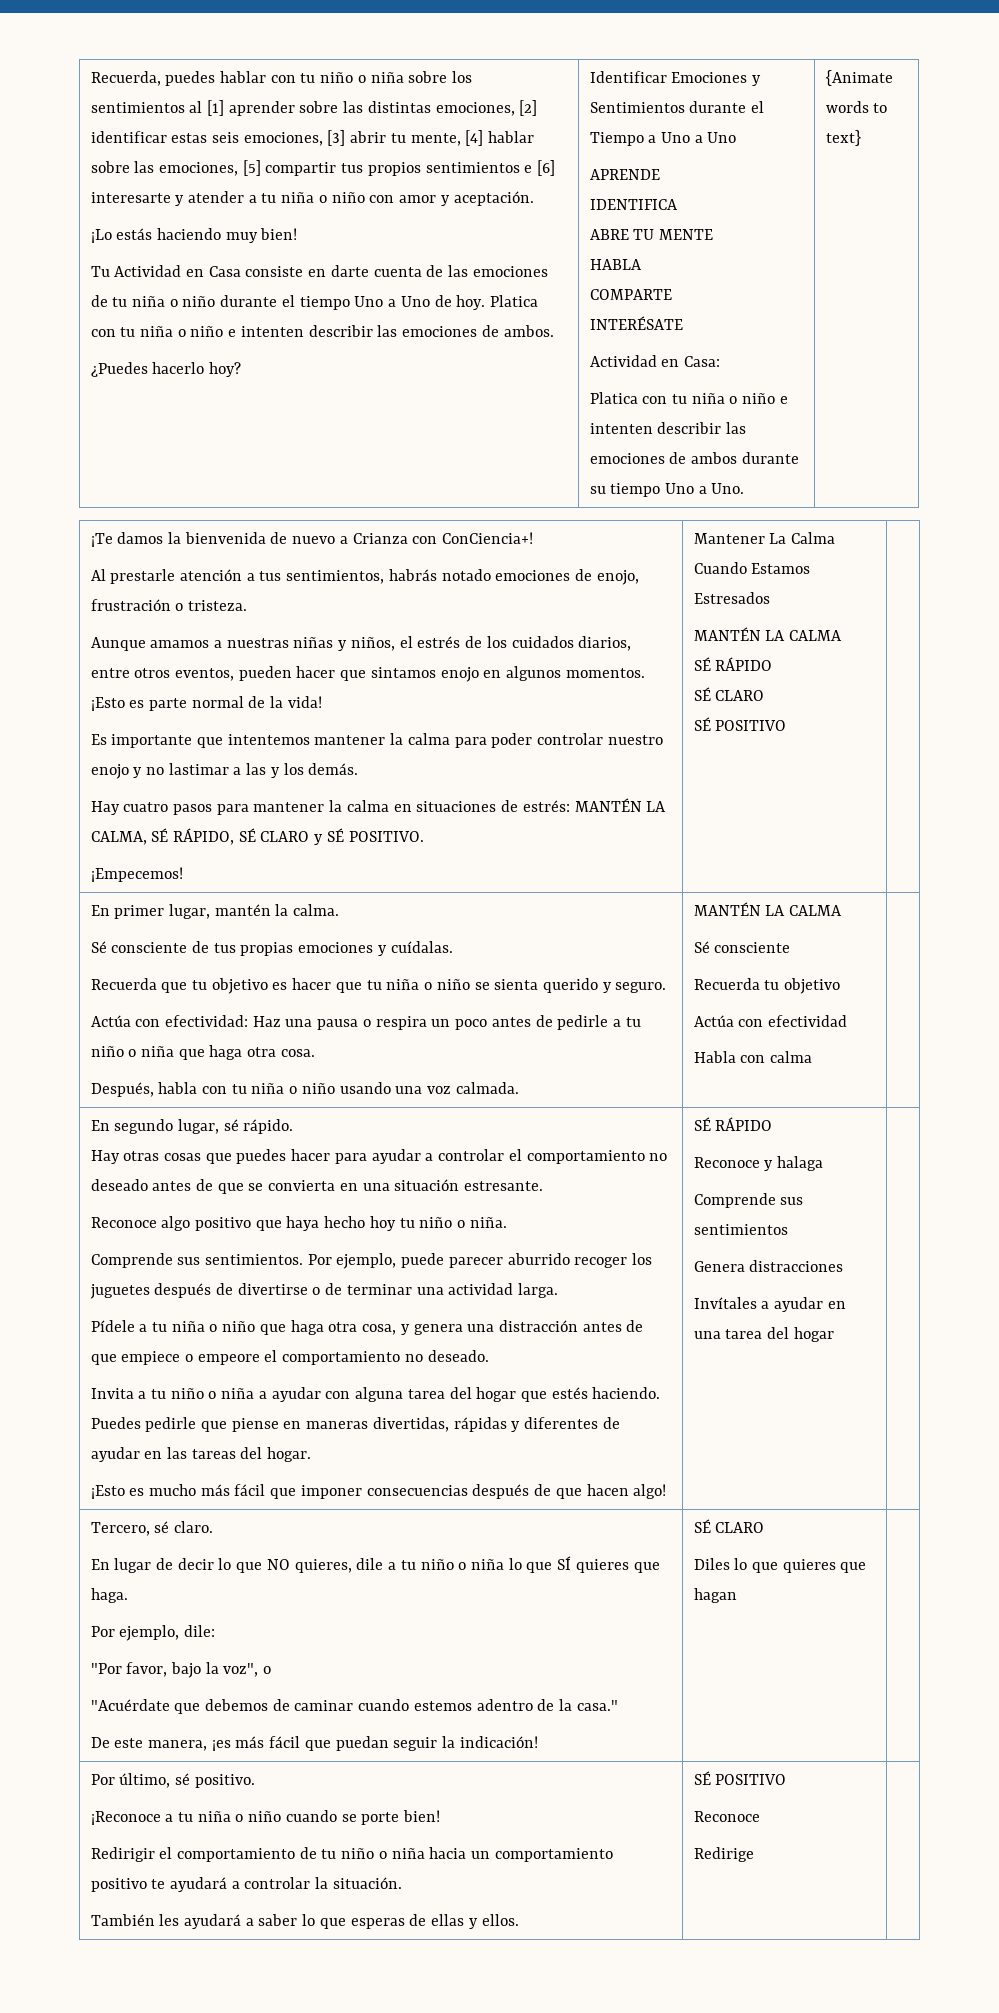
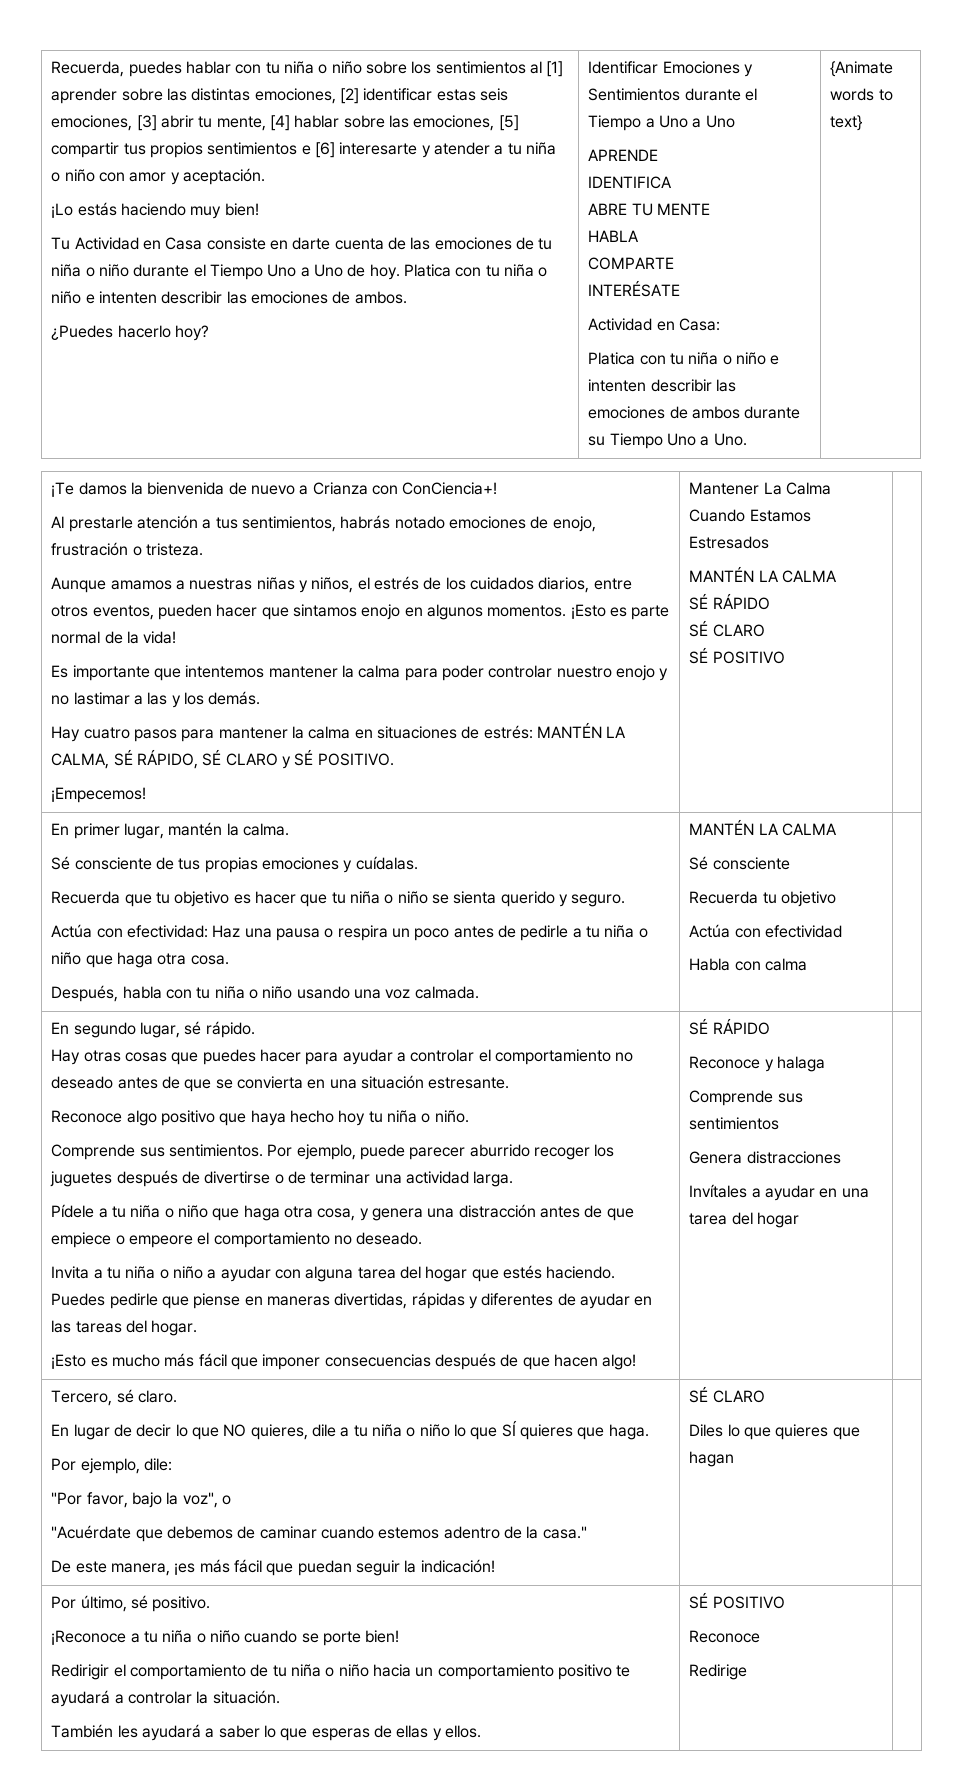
[320,72,404,83] niño o niña -> [284,61,362,74] niña o niño
[299,296,350,310] tiempo -> [210,264,264,280] Tiempo
[610,483,661,497] tiempo -> [609,433,663,449] Tiempo
[90,1046,174,1057] niño o niña -> [604,925,648,938] [51,952,82,965] niña o niño
[419,1217,507,1228] niño o niña. -> [386,1110,469,1123] niña o niño.
[170,1388,255,1399] niño o niña -> [125,1266,204,1279] niña o niño
[420,1559,504,1570] niño o niña -> [371,1424,450,1437] niña o niño
[341,1848,425,1859] niño o niña -> [291,1664,369,1677] niña o niño

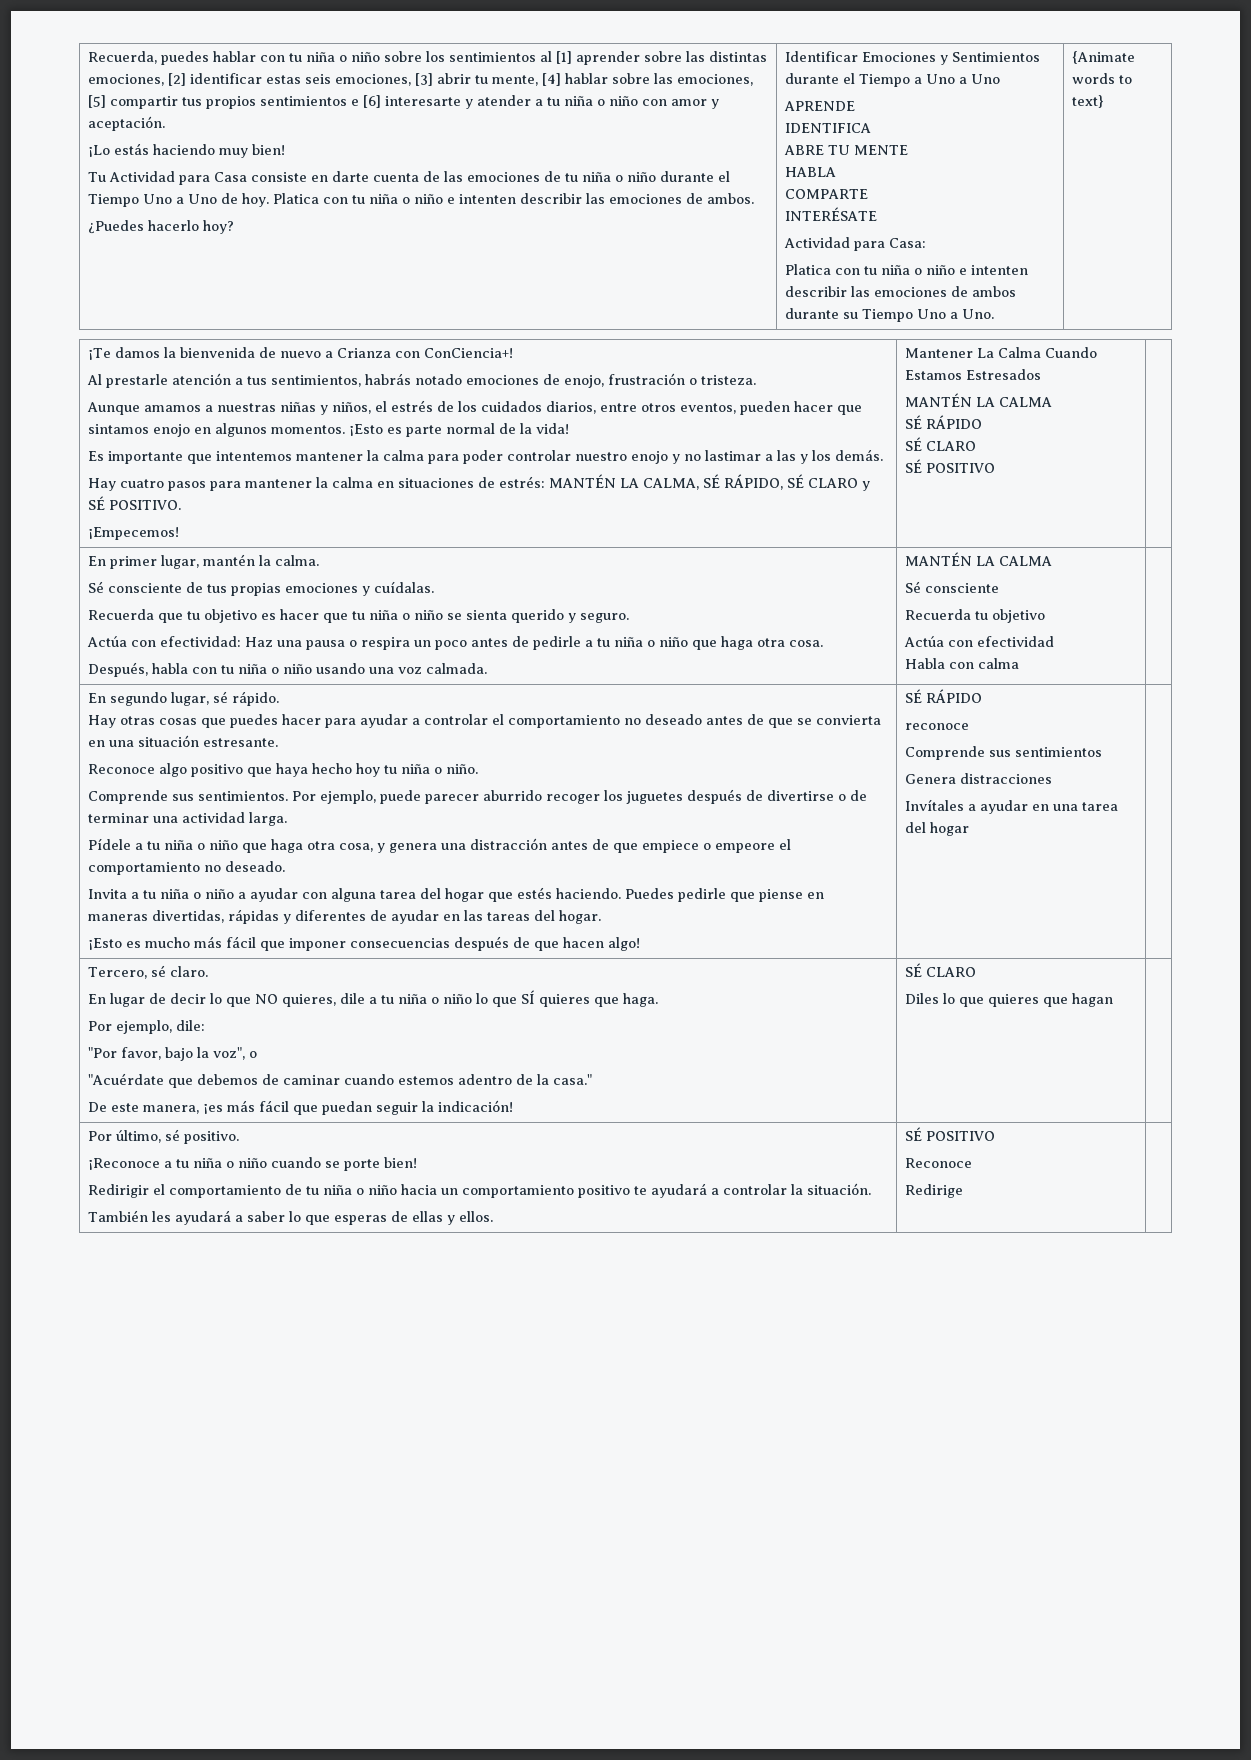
[143,240,162,250] en -> [179,175,211,185] para
[656,321,675,331] en -> [854,241,886,251] para
[689,1056,826,1072] Reconoce y halaga -> [905,723,970,730] reconoce

